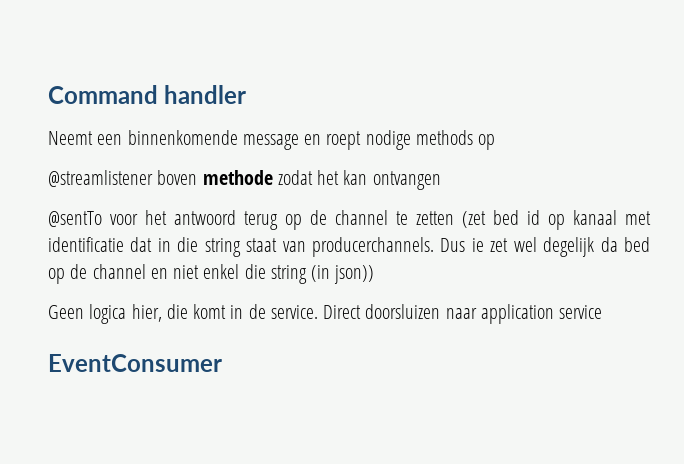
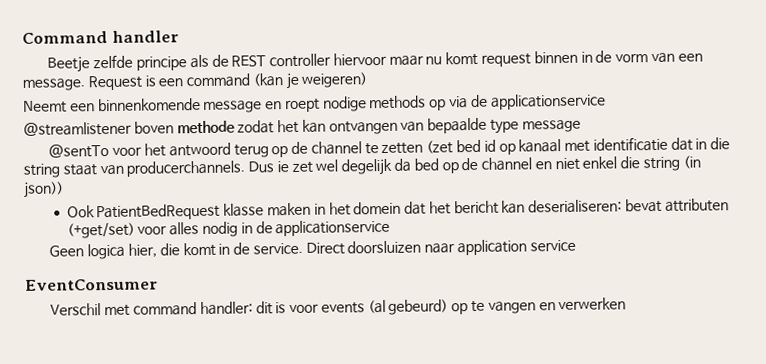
(247, 94) none -> [47,50,703,73] [22,72,368,91] // Beetje zelfde principe als de REST controller hiervoor maar nu komt request binnen in de vorm van een message. Request is een command (kan je weigeren)
(496, 142) none -> [449,93,606,110] via de applicationservice
(441, 180) none -> [400,117,581,134] van bepaalde type message
(375, 274) none -> [66,198,729,221] [66,219,391,239] // Ook PatientBedRequest klasse maken in het domein dat het bericht kan deserialiseren: bevat attributen (+get/set) voor alles nodig in de applicationservice
(222, 363) none -> [50,297,627,317] // Verschil met command handler: dit is voor events (al gebeurd) op te vangen en verwerken

